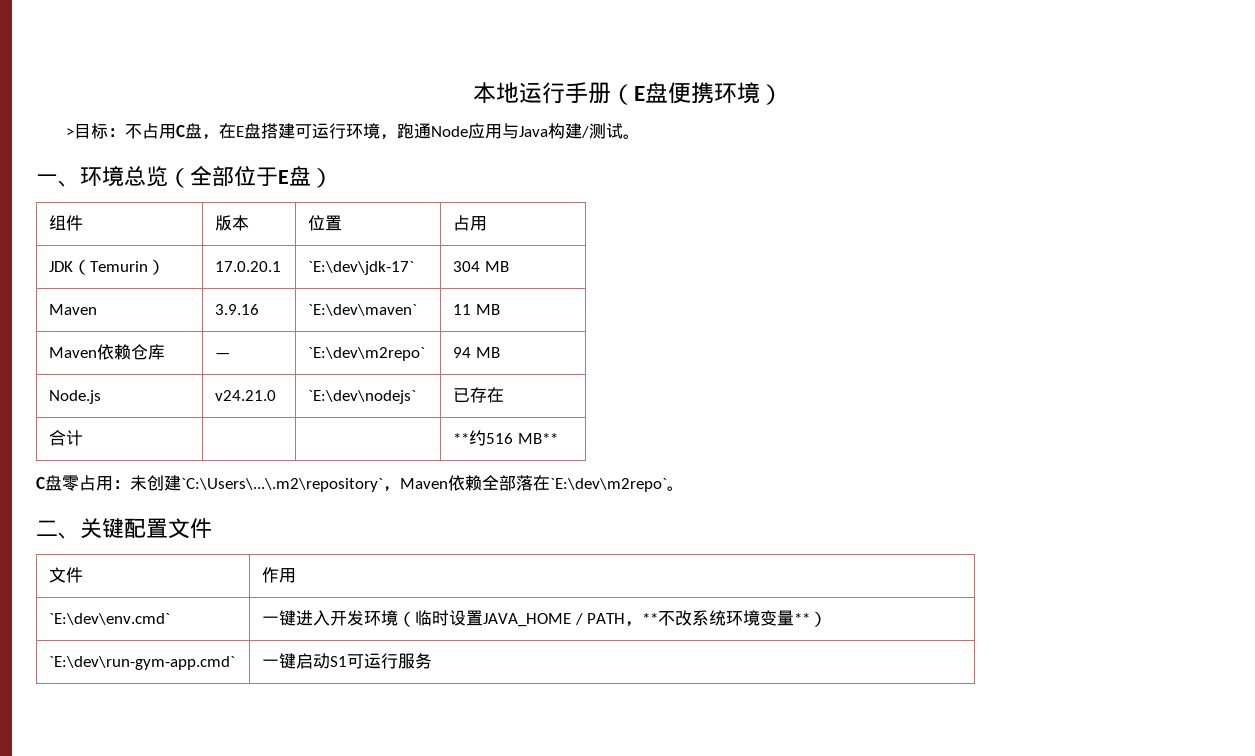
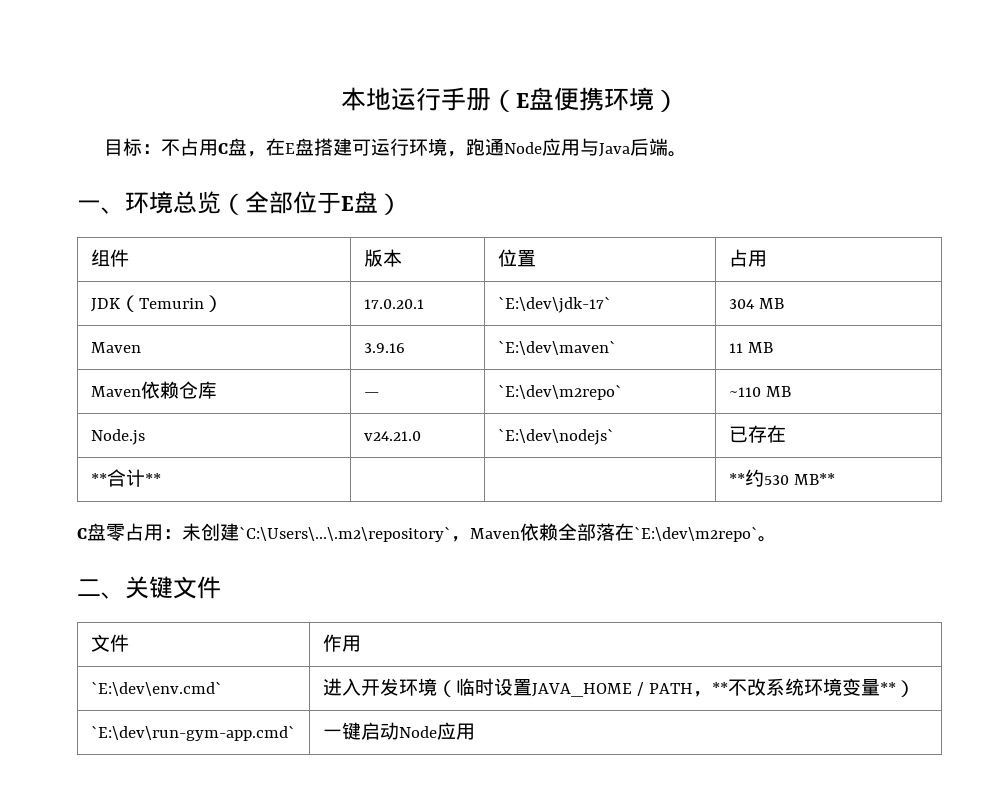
[66,128,75,137] > -> (679, 101) none
[548,123,624,139] 构建/测试 -> [630,138,669,156] 后端
[453,347,472,358] 94 -> [728,387,761,397] ~110
(505, 395) none -> [90,473,107,485] **
(84, 438) none -> [144,473,161,485] **
[486,433,514,444] 516 -> [763,475,789,485] 530
[124,518,168,538] 配置 -> (173, 587) none
[262,610,297,626] 一键 -> (222, 688) none
[330,653,433,669] S1可运行服务 -> [398,722,475,740] Node应用

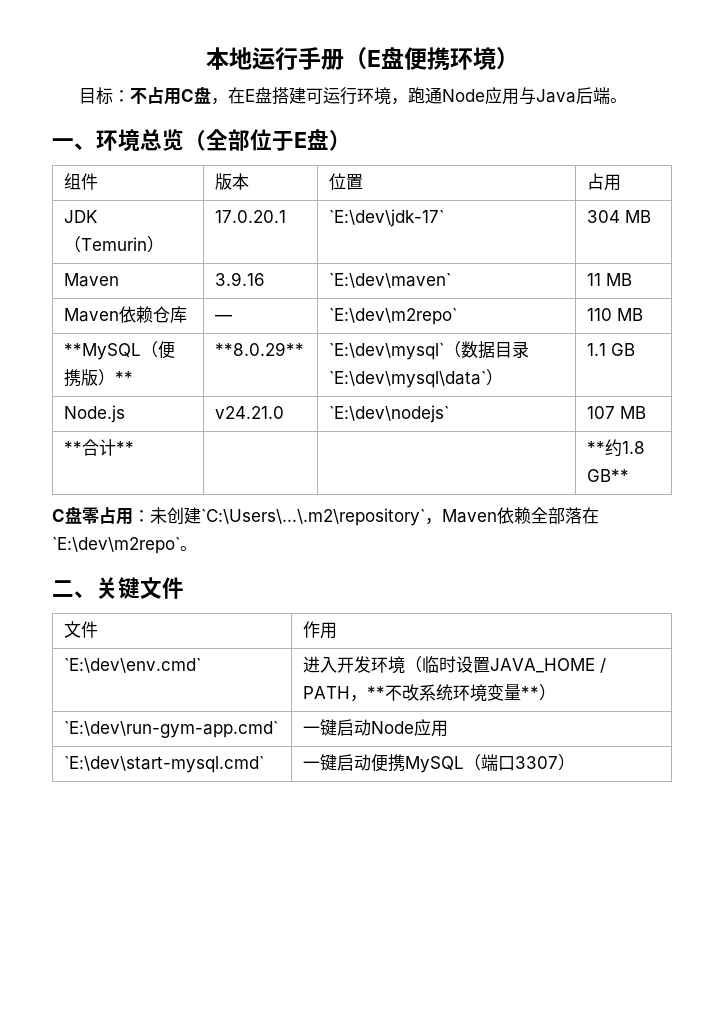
[728,386,791,397] ~110 MB -> [587,308,644,321] [64,341,176,360] [64,369,134,387] [215,342,305,356] [329,341,530,360] [329,369,504,388] [587,343,636,356] 110 MB // **MySQL（便携版）** | **8.0.29** | `E:\dev\mysql`（数据目录`E:\dev\mysql\data`） | 1.1 GB
[728,425,786,443] 已存在 -> [587,406,647,419] 107 MB
[763,473,835,485] 530 MB** -> [622,441,646,454] [587,469,630,482] 1.8 GB**
(475, 731) none -> [64,756,265,773] [303,754,576,773] // `E:\dev\start-mysql.cmd` | 一键启动便携MySQL（端口3307）

